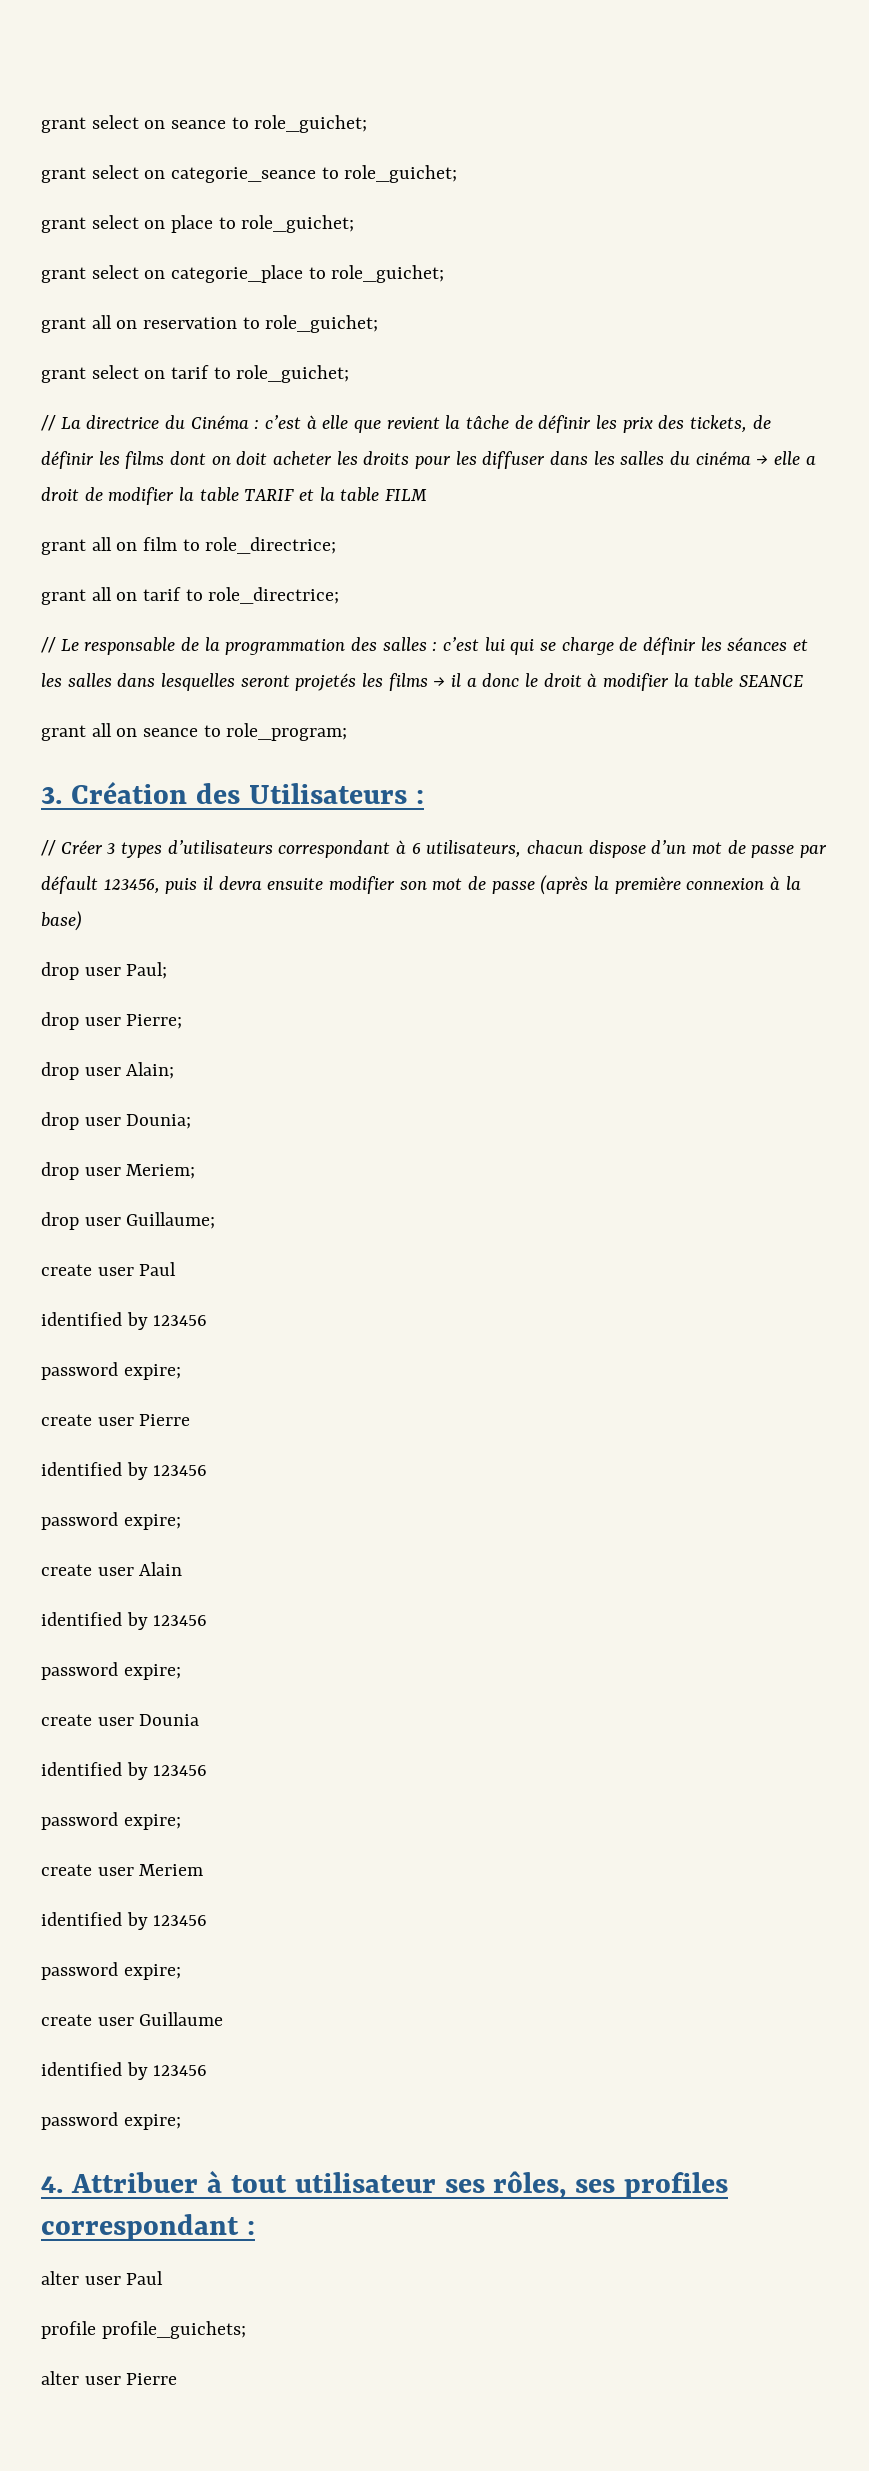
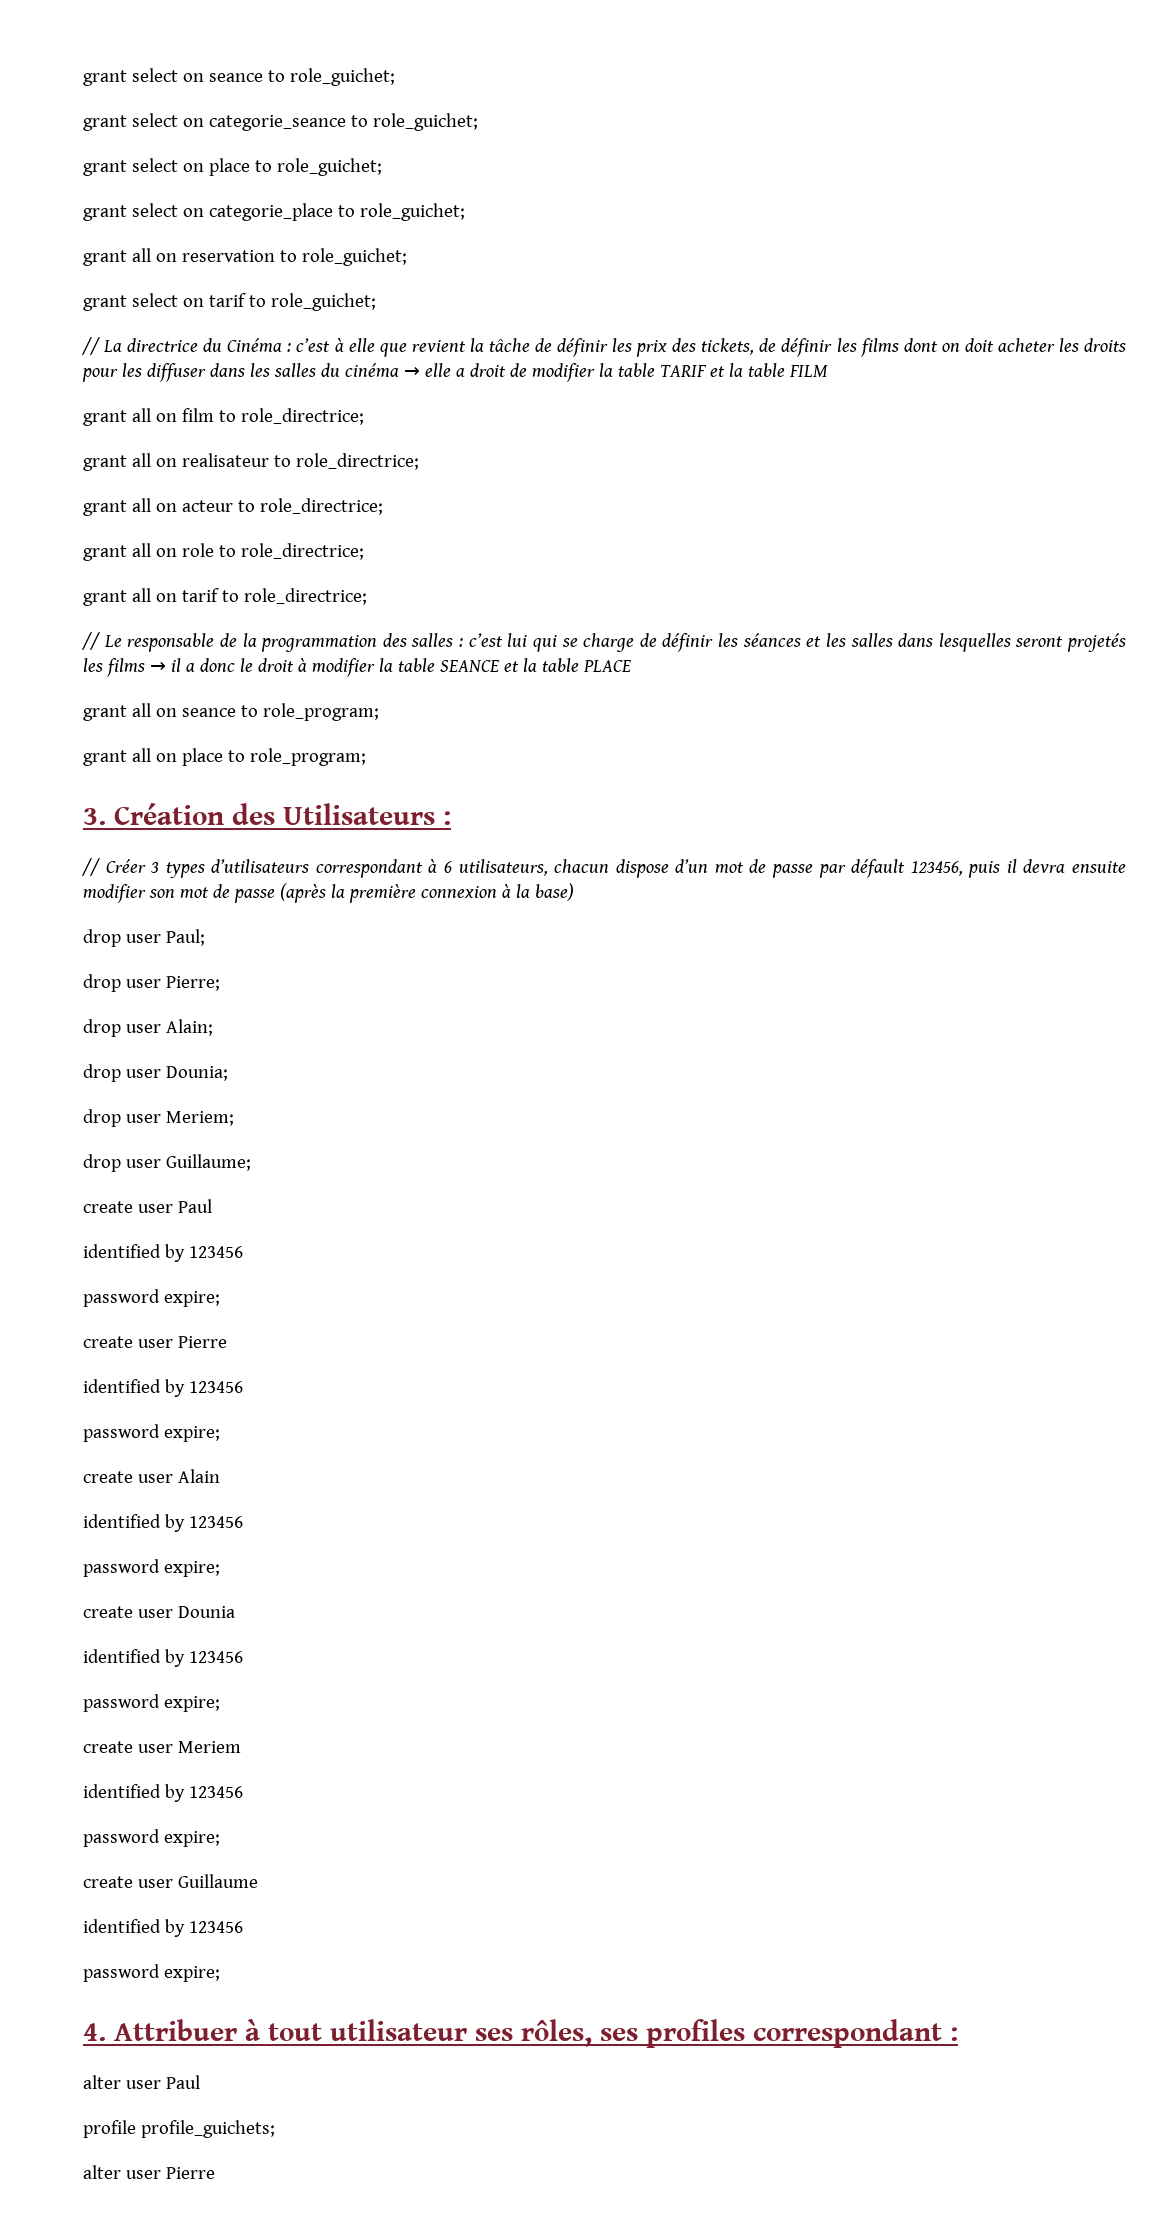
(337, 545) none -> [83,453,419,471] [83,498,383,516] [83,543,364,561] // grant all on realisateur to role_directrice; // grant all on acteur to role_directrice; // grant all on role to role_directrice;
(804, 681) none -> [503,658,631,672] et la table PLACE
(348, 732) none -> [83,748,366,766] // grant all on place to role_program;

